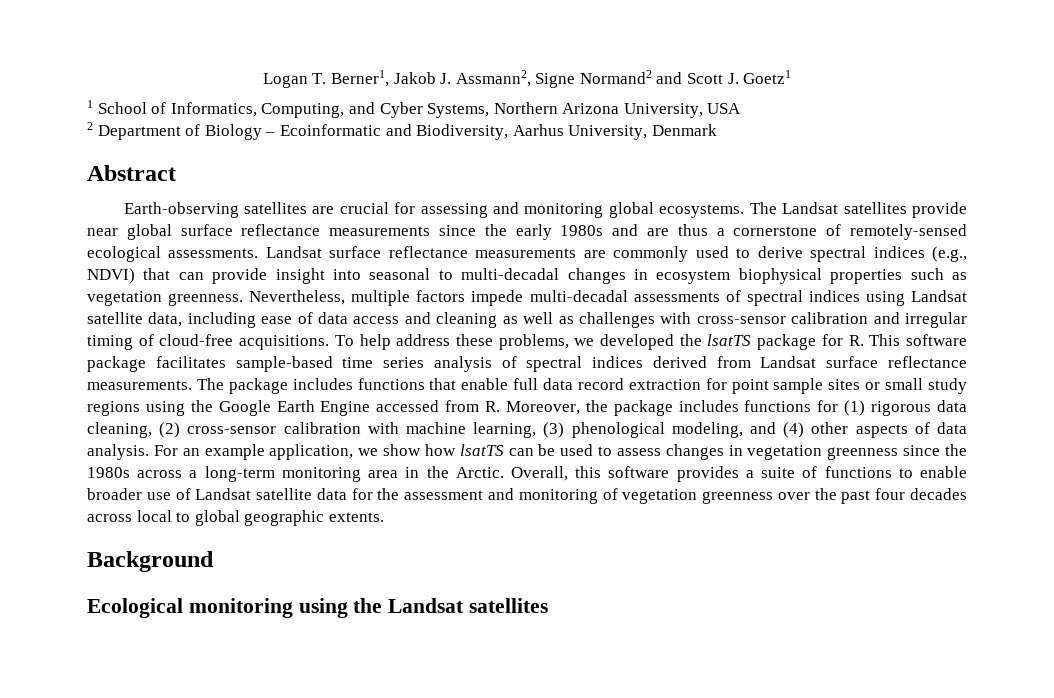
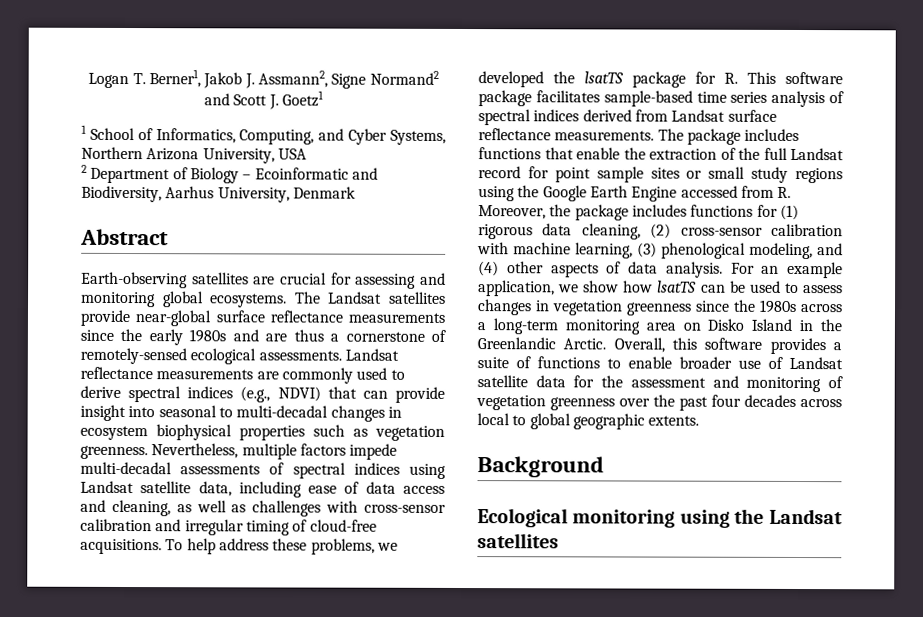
[87,224,172,240] near global -> [135,310,212,327] near-global
[329,246,382,258] surface -> (399, 354) none
[436,312,498,328] cleaning -> [111,499,171,517] cleaning,
[513,378,701,390] full data record extraction -> [623,147,844,161] [478,166,521,179] the extraction of the full Landsat record
(399, 474) none -> [682,318,793,331] on Disko Island
(449, 472) none -> [477,337,556,350] Greenlandic

